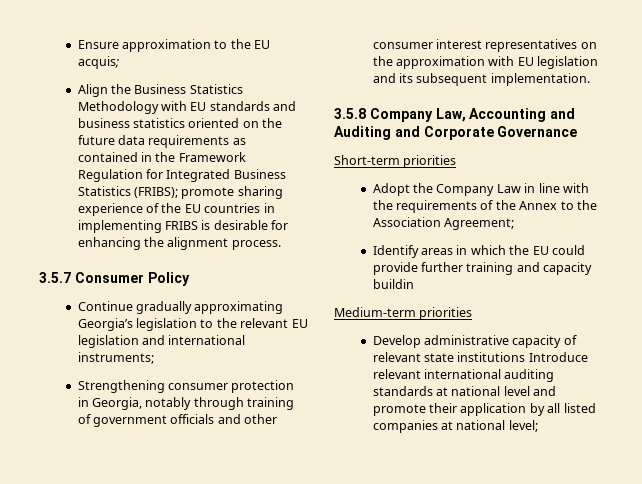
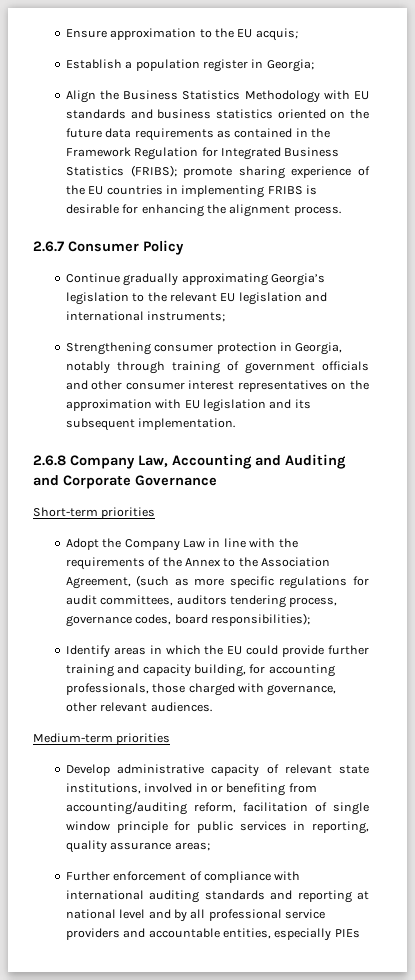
(119, 62) none -> [65,59,314,72] // Establish a population register in Georgia;
[39,272,71,283] 3.5.7 -> [33,241,64,252] 2.6.7
[334,108,366,119] 3.5.8 -> [33,455,66,466] 2.6.8
[444,218,515,230] Agreement; -> [65,575,369,589] [65,595,338,608] [65,613,311,627] Agreement, (such as more specific regulations for audit committees, auditors tendering process, governance codes, board responsibilities);
[372,279,414,289] buildin -> [194,664,335,677] [65,683,337,696] [65,702,212,712] building, for accounting professionals, those charged with governance, other relevant audiences.
[457,352,588,362] [372,369,421,379] institutions Introduce relevant -> [65,783,317,796] [65,801,369,815] [65,821,369,834] [65,840,210,853] [65,871,301,883] institutions, involved in or benefiting from accounting/auditing reform, facilitation of single window principle for public services in reporting, quality assurance areas; // Further enforcement of compliance with
(433, 391) none -> [270,890,352,903] and reporting
[372,403,596,416] [372,420,538,433] promote their application by all listed companies at national level; -> [174,909,326,922] [65,928,360,941] by all professional service providers and accountable entities, especially PIEs

